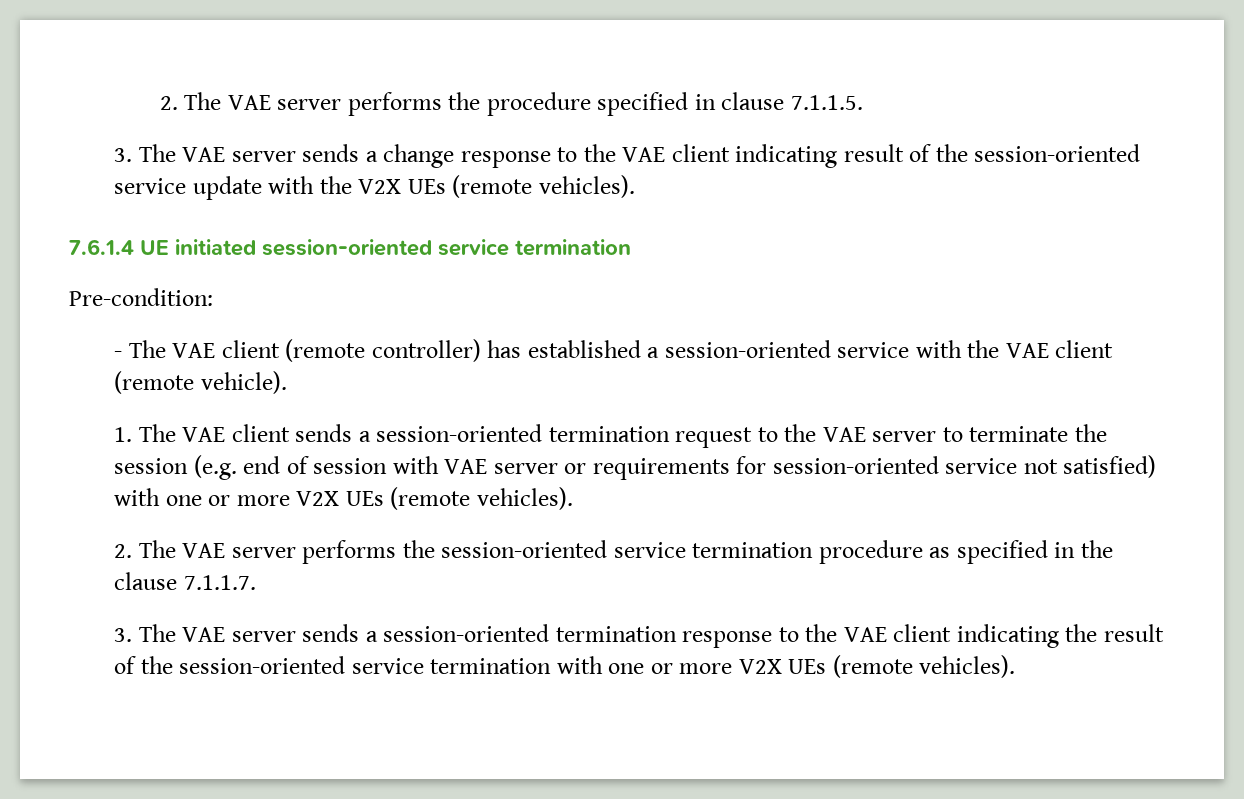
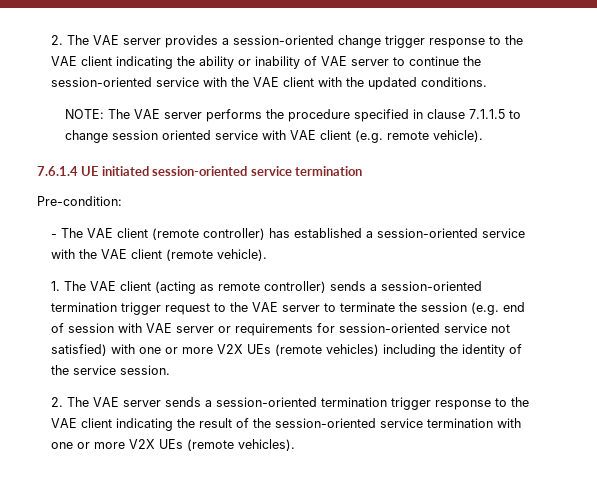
[159,92,342,110] 2. The VAE server -> [50,35,523,48] [50,56,481,69] [50,77,487,90] [64,109,202,119] 2. The VAE server provides a session-oriented change trigger response to the VAE client indicating the ability or inability of VAE server to continue the session-oriented service with the VAE client with the updated conditions. // NOTE: The VAE server
[790,95,863,110] [114,144,1141,168] [114,175,635,200] 7.1.1.5. // 3. The VAE server sends a change response to the VAE client indicating result of the session-oriented service update with the V2X UEs (remote vehicles). -> [468,109,521,119] [64,130,483,143] 7.1.1.5 to change session oriented service with VAE client (e.g. remote vehicle).
[295,424,670,442] sends a session-oriented termination -> [154,281,482,294] [50,302,161,315] (acting as remote controller) sends a session-oriented termination trigger
[476,487,573,510] [114,540,1113,564] [114,572,256,590] [114,628,133,642] vehicles). // 2. The VAE server performs the session-oriented service termination procedure as specified in the clause 7.1.1.7. // 3. -> [325,344,522,357] [50,365,170,375] [50,397,63,407] vehicles) including the identity of the service session. // 2.
(677, 634) none -> [390,397,431,410] trigger

